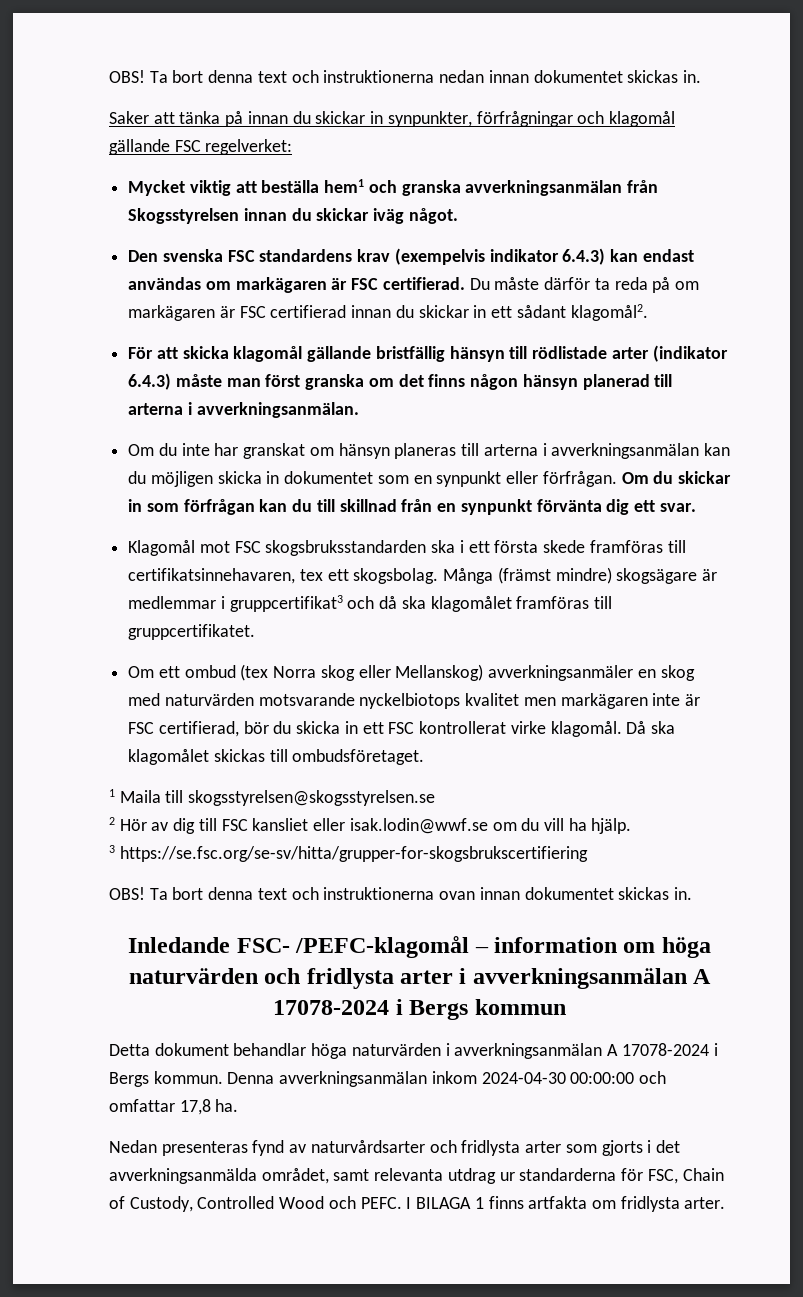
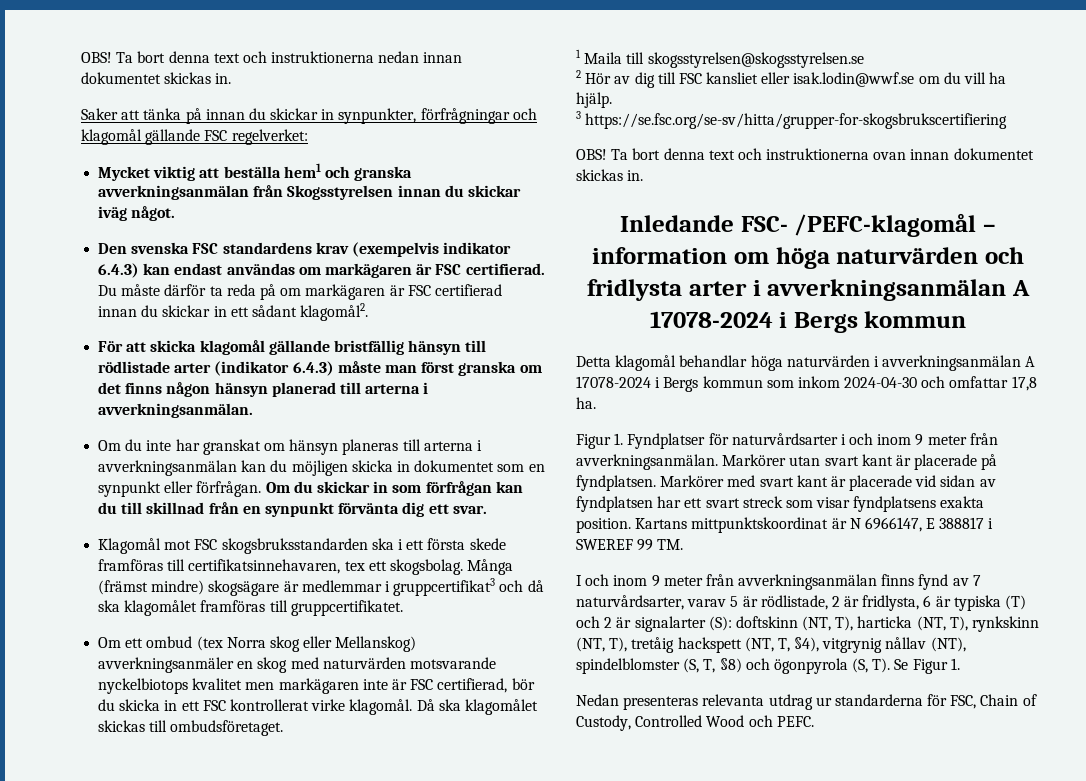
[154,1043,229,1056] dokument -> [615,355,677,371] klagomål
[153,1071,428,1087] kommun. Denna avverkningsanmälan -> [702,376,794,388] kommun som
[570,1072,635,1084] 00:00:00 -> (918, 382) none
[109,1140,680,1156] [109,1168,370,1184] Nedan presenteras fynd av naturvårdsarter och fridlysta arter som gjorts i det avverkningsanmälda området, samt -> [576,433,998,449] [576,454,998,470] [576,475,996,491] [576,496,985,512] [576,517,994,533] [576,539,684,551] [576,574,981,590] [576,595,1027,611] [576,616,1040,632] [576,637,966,653] [576,658,960,674] [576,694,699,710] Figur 1. Fyndplatser för naturvårdsarter i och inom 9 meter från avverkningsanmälan. Markörer utan svart kant är placerade på fyndplatsen. Markörer med svart kant är placerade vid sidan av fyndplatsen har ett svart streck som visar fyndplatsens exakta position. Kartans mittpunktskoordinat är N 6966147, E 388817 i SWEREF 99 TM. // I och inom 9 meter från avverkningsanmälan finns fynd av 7 naturvårdsarter, varav 5 är rödlistade, 2 är fridlysta, 6 är typiska (T) och 2 är signalarter (S): doftskinn (NT, T), harticka (NT, T), rynkskinn (NT, T), tretåig hackspett (NT, T, §4), vitgrynig nållav (NT), spindelblomster (S, T, §8) och ögonpyrola (S, T). Se Figur 1. // Nedan presenteras
[406,1196,726,1212] I BILAGA 1 finns artfakta om fridlysta arter. -> (814, 721) none

